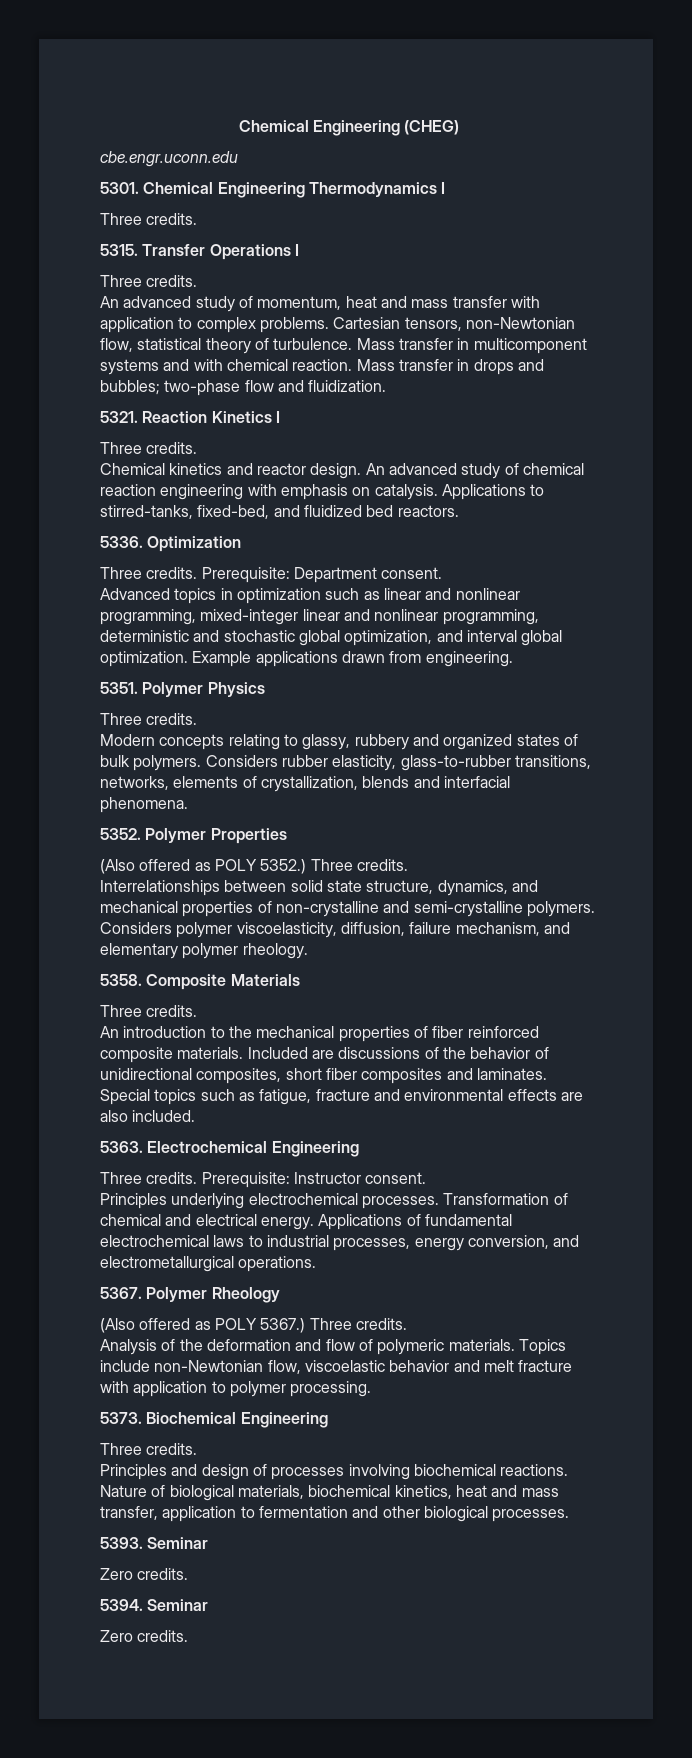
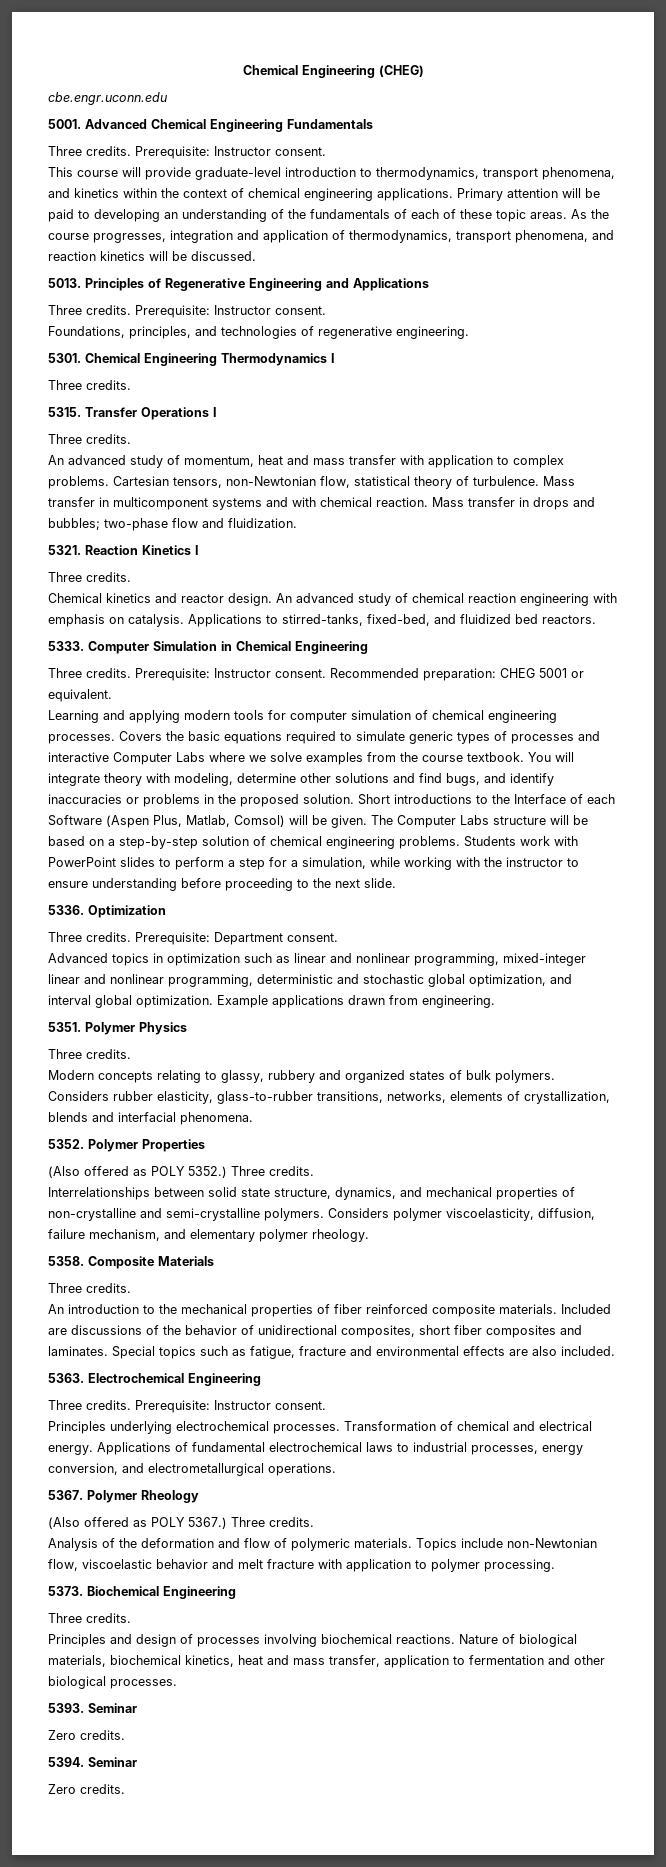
(238, 159) none -> [48,119,373,132] [48,146,326,159] [48,167,615,180] [48,188,600,201] [48,209,609,222] [48,230,614,243] [48,251,256,261] [48,278,429,291] [48,305,326,318] [48,326,469,339] // 5001. Advanced Chemical Engineering Fundamentals // Three credits. Prerequisite: Instructor consent. // This course will provide graduate-level introduction to thermodynamics, transport phenomena, and kinetics within the context of chemical engineering applications. Primary attention will be paid to developing an understanding of the fundamentals of each of these topic areas. As the course progresses, integration and application of thermodynamics, transport phenomena, and reaction kinetics will be discussed. // 5013. Principles of Regenerative Engineering and Applications // Three credits. Prerequisite: Instructor consent. // Foundations, principles, and technologies of regenerative engineering.
(459, 511) none -> [48,641,368,654] [48,668,584,681] [48,689,112,702] [48,710,557,723] [48,731,600,744] [48,752,574,765] [48,773,554,786] [48,794,615,807] [48,815,588,828] [48,836,578,849] [48,857,579,870] [48,878,396,891] // 5333. Computer Simulation in Chemical Engineering // Three credits. Prerequisite: Instructor consent. Recommended preparation: CHEG 5001 or equivalent. // Learning and applying modern tools for computer simulation of chemical engineering processes. Covers the basic equations required to simulate generic types of processes and interactive Computer Labs where we solve examples from the course textbook. You will integrate theory with modeling, determine other solutions and find bugs, and identify inaccuracies or problems in the proposed solution. Short introductions to the Interface of each Software (Aspen Plus, Matlab, Comsol) will be given. The Computer Labs structure will be based on a step-by-step solution of chemical engineering problems. Students work with PowerPoint slides to perform a step for a simulation, while working with the instructor to ensure understanding before proceeding to the next slide.

